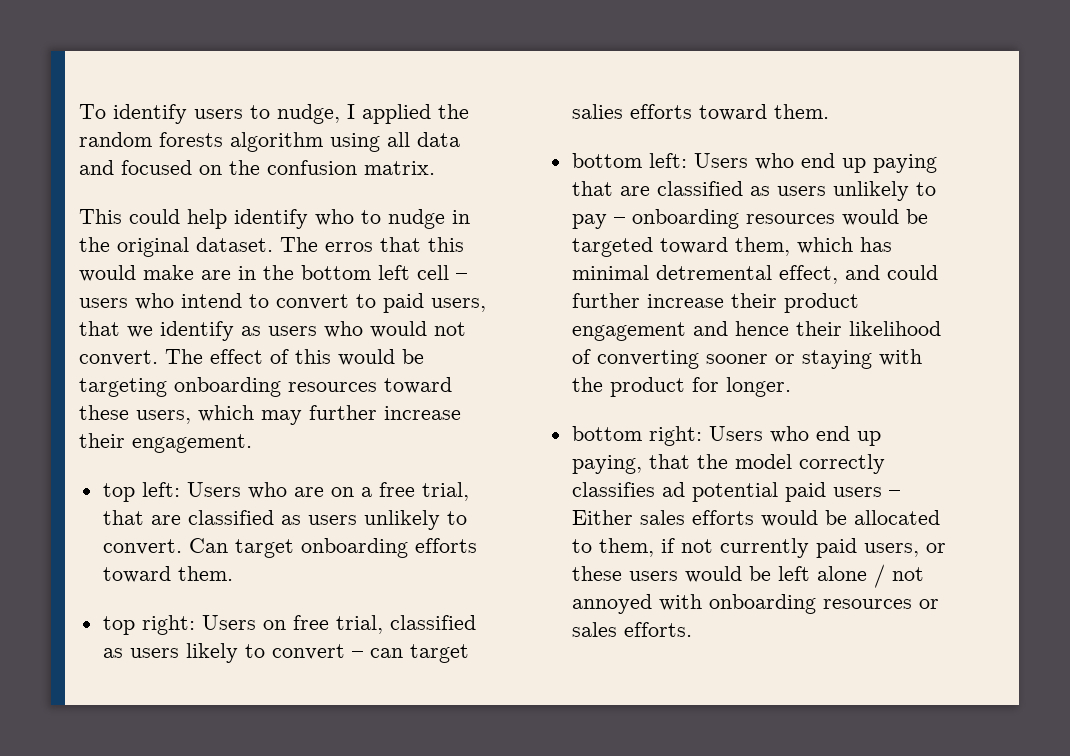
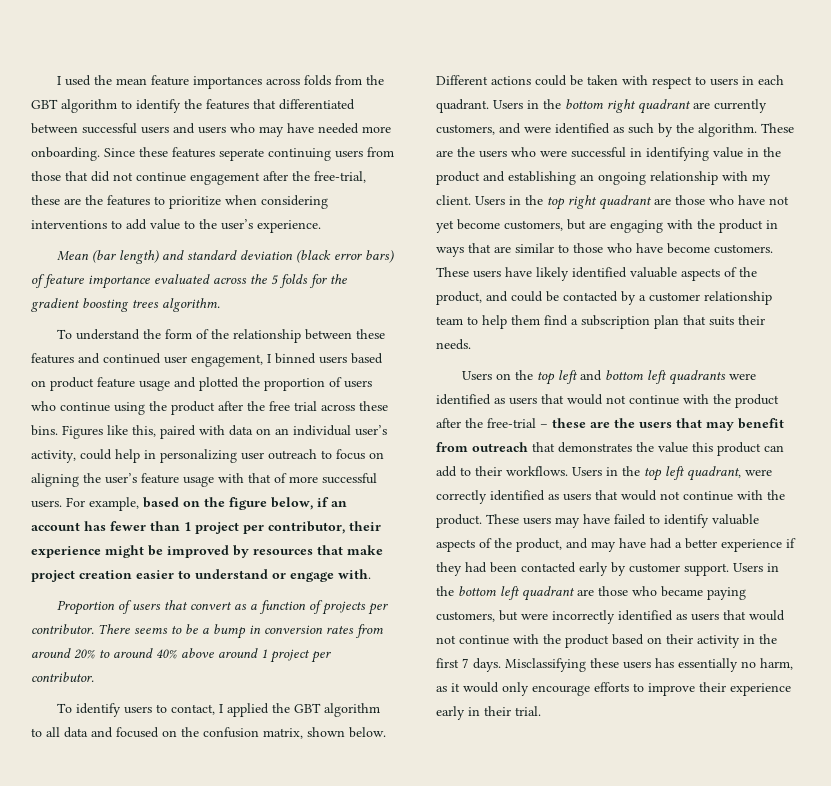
(79, 111) none -> [57,75,385,89] [31,99,355,113] [31,123,391,137] [31,147,394,161] [31,171,366,185] [31,195,328,209] [31,219,321,233] [57,250,395,264] [31,274,347,289] [31,298,220,312] [57,329,386,343] [31,353,383,367] [31,377,372,391] [31,401,388,415] [31,425,387,439] [31,449,384,463] [31,473,377,487] [31,497,347,511] [31,521,381,534] [31,545,383,558] [31,569,371,582] [57,600,389,615] [31,624,383,639] [31,648,331,663] [31,672,94,682] I used the mean feature importances across folds from the GBT algorithm to identify the features that differentiated between successful users and users who may have needed more onboarding. Since these features seperate continuing users from those that did not continue engagement after the free-trial, these are the features to prioritize when considering interventions to add value to the user’s experience. // Mean (bar length) and standard deviation (black error bars) of feature importance evaluated across the 5 folds for the gradient boosting trees algorithm. // To understand the form of the relationship between these features and continued user engagement, I binned users based on product feature usage and plotted the proportion of users who continue using the product after the free trial across these bins. Figures like this, paired with data on an individual user’s activity, could help in personalizing user outreach to focus on aligning the user’s feature usage with that of more successful users. For example, based on the figure below, if an account has fewer than 1 project per contributor, their experience might be improved by resources that make project creation easier to understand or engage with. // Proportion of users that convert as a function of projects per contributor. There seems to be a bump in conversion rates from around 20% to around 40% above around 1 project per contributor. //
[277,104,340,124] nudge, -> [171,704,216,715] contact,
[79,132,380,152] random forests algorithm using -> [294,703,381,717] [31,728,42,737] GBT algorithm to
[364,161,435,175] [79,209,470,229] [79,237,464,257] [79,265,467,282] [79,293,486,313] [79,321,466,341] [79,349,424,366] [79,377,452,397] [79,405,461,425] [79,433,252,453] [102,482,469,502] [102,510,467,530] [102,538,477,558] [102,566,233,583] [102,615,476,635] [102,643,469,663] [571,104,829,121] [571,153,937,173] [571,181,936,201] [571,209,928,229] [571,237,892,257] [571,265,938,284] [571,293,859,313] [571,321,941,341] [571,349,922,369] [571,377,791,397] [571,426,881,446] [571,454,885,474] [571,482,900,502] [571,510,940,527] [571,538,946,558] [571,564,924,588] [571,594,939,614] [571,622,692,637] matrix. // This could help identify who to nudge in the original dataset. The erros that this would make are in the bottom left cell – users who intend to convert to paid users, that we identify as users who would not convert. The effect of this would be targeting onboarding resources toward these users, which may further increase their engagement. // top left: Users who are on a free trial, that are classified as users unlikely to convert. Can target onboarding efforts toward them. // top right: Users on free trial, classified as users likely to convert – can target salies efforts toward them. // bottom left: Users who end up paying that are classified as users unlikely to pay – onboarding resources would be targeted toward them, which has minimal detremental effect, and could further increase their product engagement and hence their likelihood of converting sooner or staying with the product for longer. // bottom right: Users who end up paying, that the model correctly classifies ad potential paid users – Either sales efforts would be allocated to them, if not currently paid users, or these users would be left alone / not annoyed with onboarding resources or sales efforts. -> [263,727,386,739] [436,75,784,89] [436,99,767,114] [436,123,794,137] [436,147,781,161] [436,171,771,185] [436,195,789,210] [436,219,778,233] [436,243,773,257] [436,267,757,281] [436,291,772,305] [436,315,765,329] [436,339,471,350] [462,370,757,385] [436,394,779,408] [436,418,784,431] [436,442,784,456] [436,466,772,481] [436,490,785,504] [436,514,759,528] [436,538,796,552] [436,562,779,576] [436,586,746,601] [436,610,785,624] [436,634,777,648] [436,658,793,672] [436,682,791,696] [436,706,541,720] matrix, shown below. Different actions could be taken with respect to users in each quadrant. Users in the bottom right quadrant are currently customers, and were identified as such by the algorithm. These are the users who were successful in identifying value in the product and establishing an ongoing relationship with my client. Users in the top right quadrant are those who have not yet become customers, but are engaging with the product in ways that are similar to those who have become customers. These users have likely identified valuable aspects of the product, and could be contacted by a customer relationship team to help them find a subscription plan that suits their needs. // Users on the top left and bottom left quadrants were identified as users that would not continue with the product after the free-trial – these are the users that may benefit from outreach that demonstrates the value this product can add to their workflows. Users in the top left quadrant, were correctly identified as users that would not continue with the product. These users may have failed to identify valuable aspects of the product, and may have had a better experience if they had been contacted early by customer support. Users in the bottom left quadrant are those who became paying customers, but were incorrectly identified as users that would not continue with the product based on their activity in the first 7 days. Misclassifying these users has essentially no harm, as it would only encourage efforts to improve their experience early in their trial.

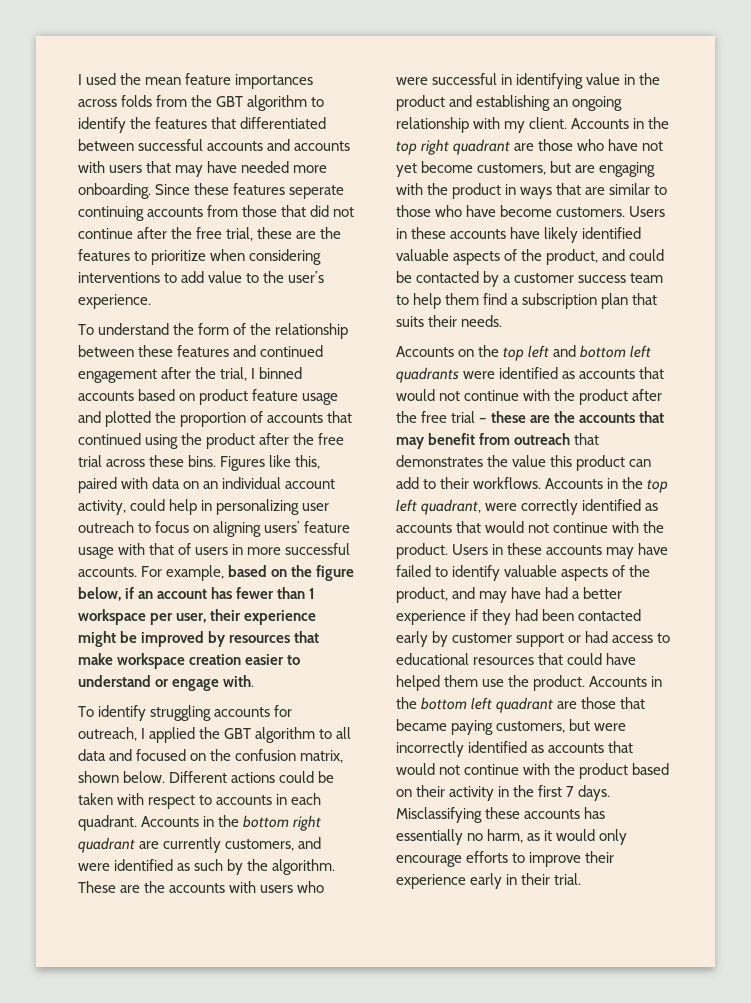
[141,123,255,134] users and users who -> [207,139,351,151] [78,161,172,173] accounts and accounts with users that
[335,150,363,158] users -> [147,207,204,217] accounts
[190,171,366,185] engagement after the free-trial, -> [137,227,254,241] after the free trial,
[57,250,395,264] [31,274,347,289] [31,298,220,312] // Mean (bar length) and standard deviation (black error bars) of feature importance evaluated across the 5 folds for the gradient boosting trees algorithm. -> (151, 301) none
[164,354,263,367] user engagement, -> [78,367,248,383] engagement after the trial,
[319,356,347,364] users -> [78,391,134,401] accounts
[344,380,372,388] [31,401,110,412] users who continue -> [267,411,353,423] [78,433,141,445] accounts that continued
[355,425,387,436] user’s -> [285,479,336,489] account
[83,473,137,484] the user’s -> [264,521,301,533] users’
(287, 478) none -> [195,544,244,555] users in
[31,500,62,508] users. -> [78,567,137,577] accounts.
[195,521,345,534] project per contributor, -> [78,609,207,625] workspace per user,
[31,570,75,582] project -> [117,653,186,669] workspace
[57,600,389,615] [31,624,383,639] [31,648,331,663] [31,672,94,682] [57,703,216,717] Proportion of users that convert as a function of projects per contributor. There seems to be a bump in conversion rates from around 20% to around 40% above around 1 project per contributor. // To identify users to contact, -> [78,705,293,721] [78,727,137,741] To identify struggling accounts for outreach,
[710,78,738,86] users -> [216,795,273,805] accounts
[493,100,523,109] Users -> [141,816,200,827] Accounts
(475, 152) none -> [169,881,257,893] accounts with
[475,196,505,205] Users -> [571,118,630,129] Accounts
[436,267,501,278] These users -> [629,206,666,217] [396,227,507,239] Users in these accounts
[704,291,772,305] relationship -> [578,275,627,283] success
[462,371,493,380] Users -> [396,346,454,357] Accounts
[509,397,537,405] users -> [579,369,636,379] accounts
[487,418,536,428] free-trial -> [421,411,476,423] free trial
[639,422,672,428] users -> [579,413,636,423] accounts
[572,467,602,476] Users -> [545,478,604,489] Accounts
[563,493,591,501] users -> [396,523,452,533] accounts
[486,514,551,525] These users -> [452,543,603,555] Users in these accounts
[684,563,763,576] support. Users -> [516,631,671,647] [396,653,637,665] [396,675,648,691] support or had access to educational resources that could have helped them use the product. Accounts
[632,586,657,596] who -> [620,697,646,709] that
[691,613,719,621] users -> [548,743,605,753] accounts
[623,661,651,669] users -> [524,809,581,819] accounts

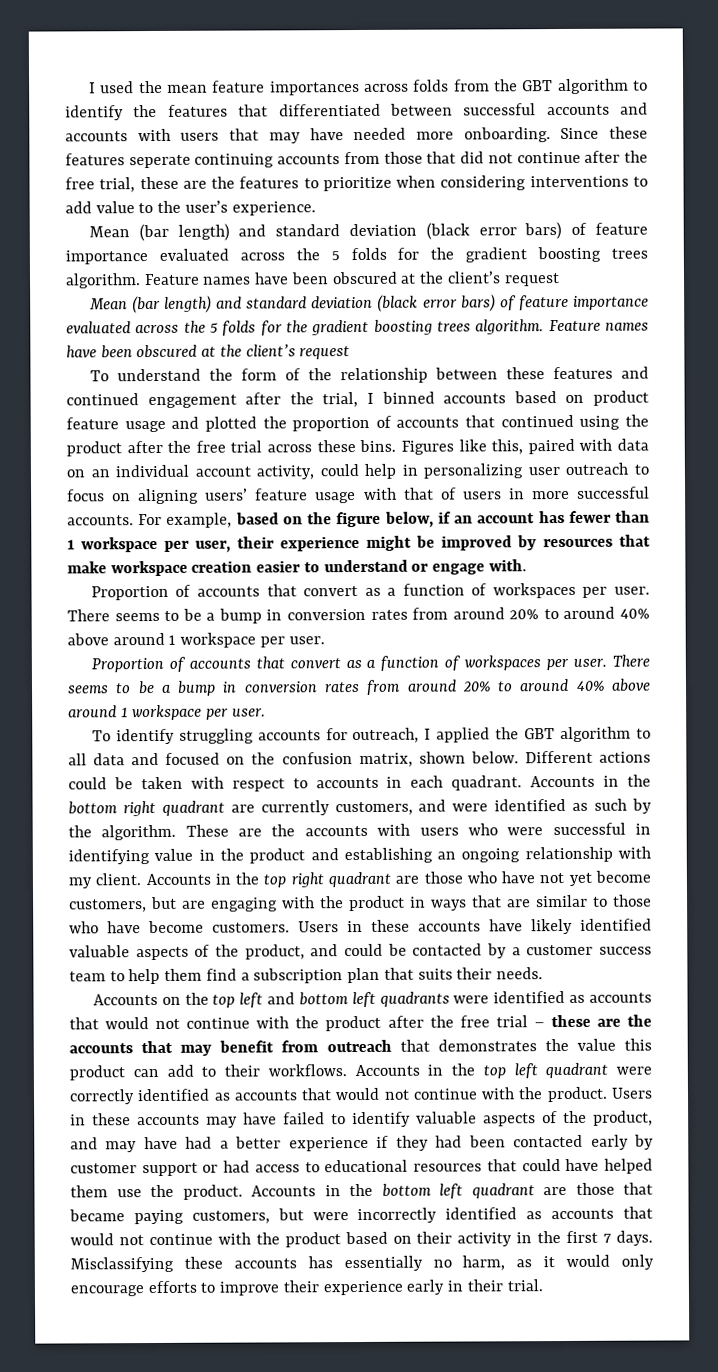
(151, 301) none -> [88,221,649,242] [65,246,648,265] [65,271,560,289] [88,294,649,314] [66,319,649,336] [66,344,351,360] // Mean (bar length) and standard deviation (black error bars) of feature importance evaluated across the 5 folds for the gradient boosting trees algorithm. Feature names have been obscured at the client’s request // Mean (bar length) and standard deviation (black error bars) of feature importance evaluated across the 5 folds for the gradient boosting trees algorithm. Feature names have been obscured at the client’s request
(255, 681) none -> [90,582,650,601] [67,606,650,624] [67,632,325,648] [90,654,650,673] [67,678,651,696] [68,704,266,721] // Proportion of accounts that convert as a function of workspaces per user. There seems to be a bump in conversion rates from around 20% to around 40% above around 1 workspace per user. // Proportion of accounts that convert as a function of workspaces per user. There seems to be a bump in conversion rates from around 20% to around 40% above around 1 workspace per user.
[421,499,482,515] quadrant, -> [545,1062,609,1079] quadrant

